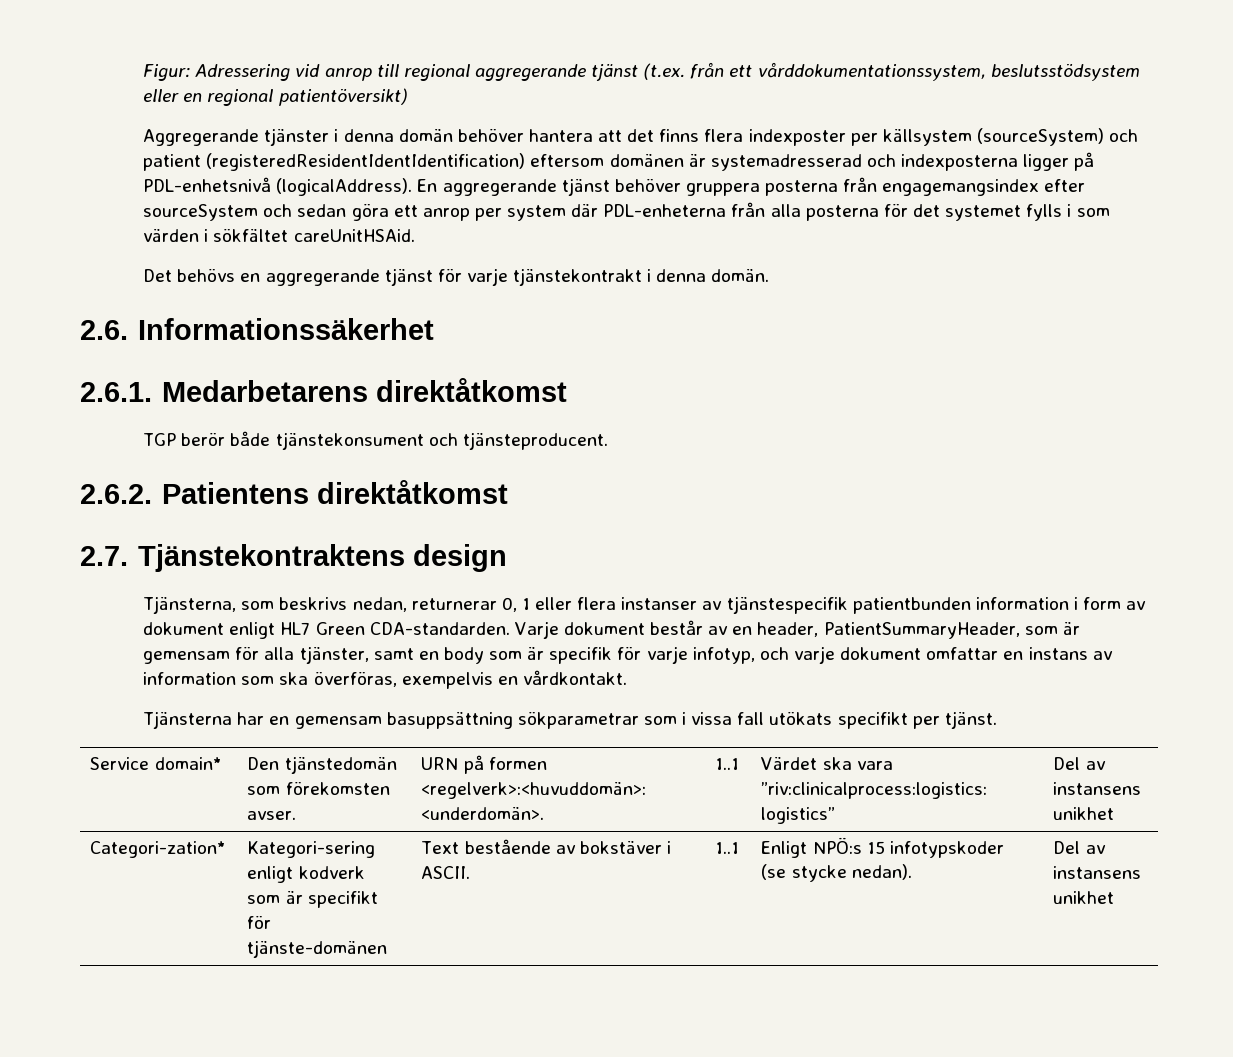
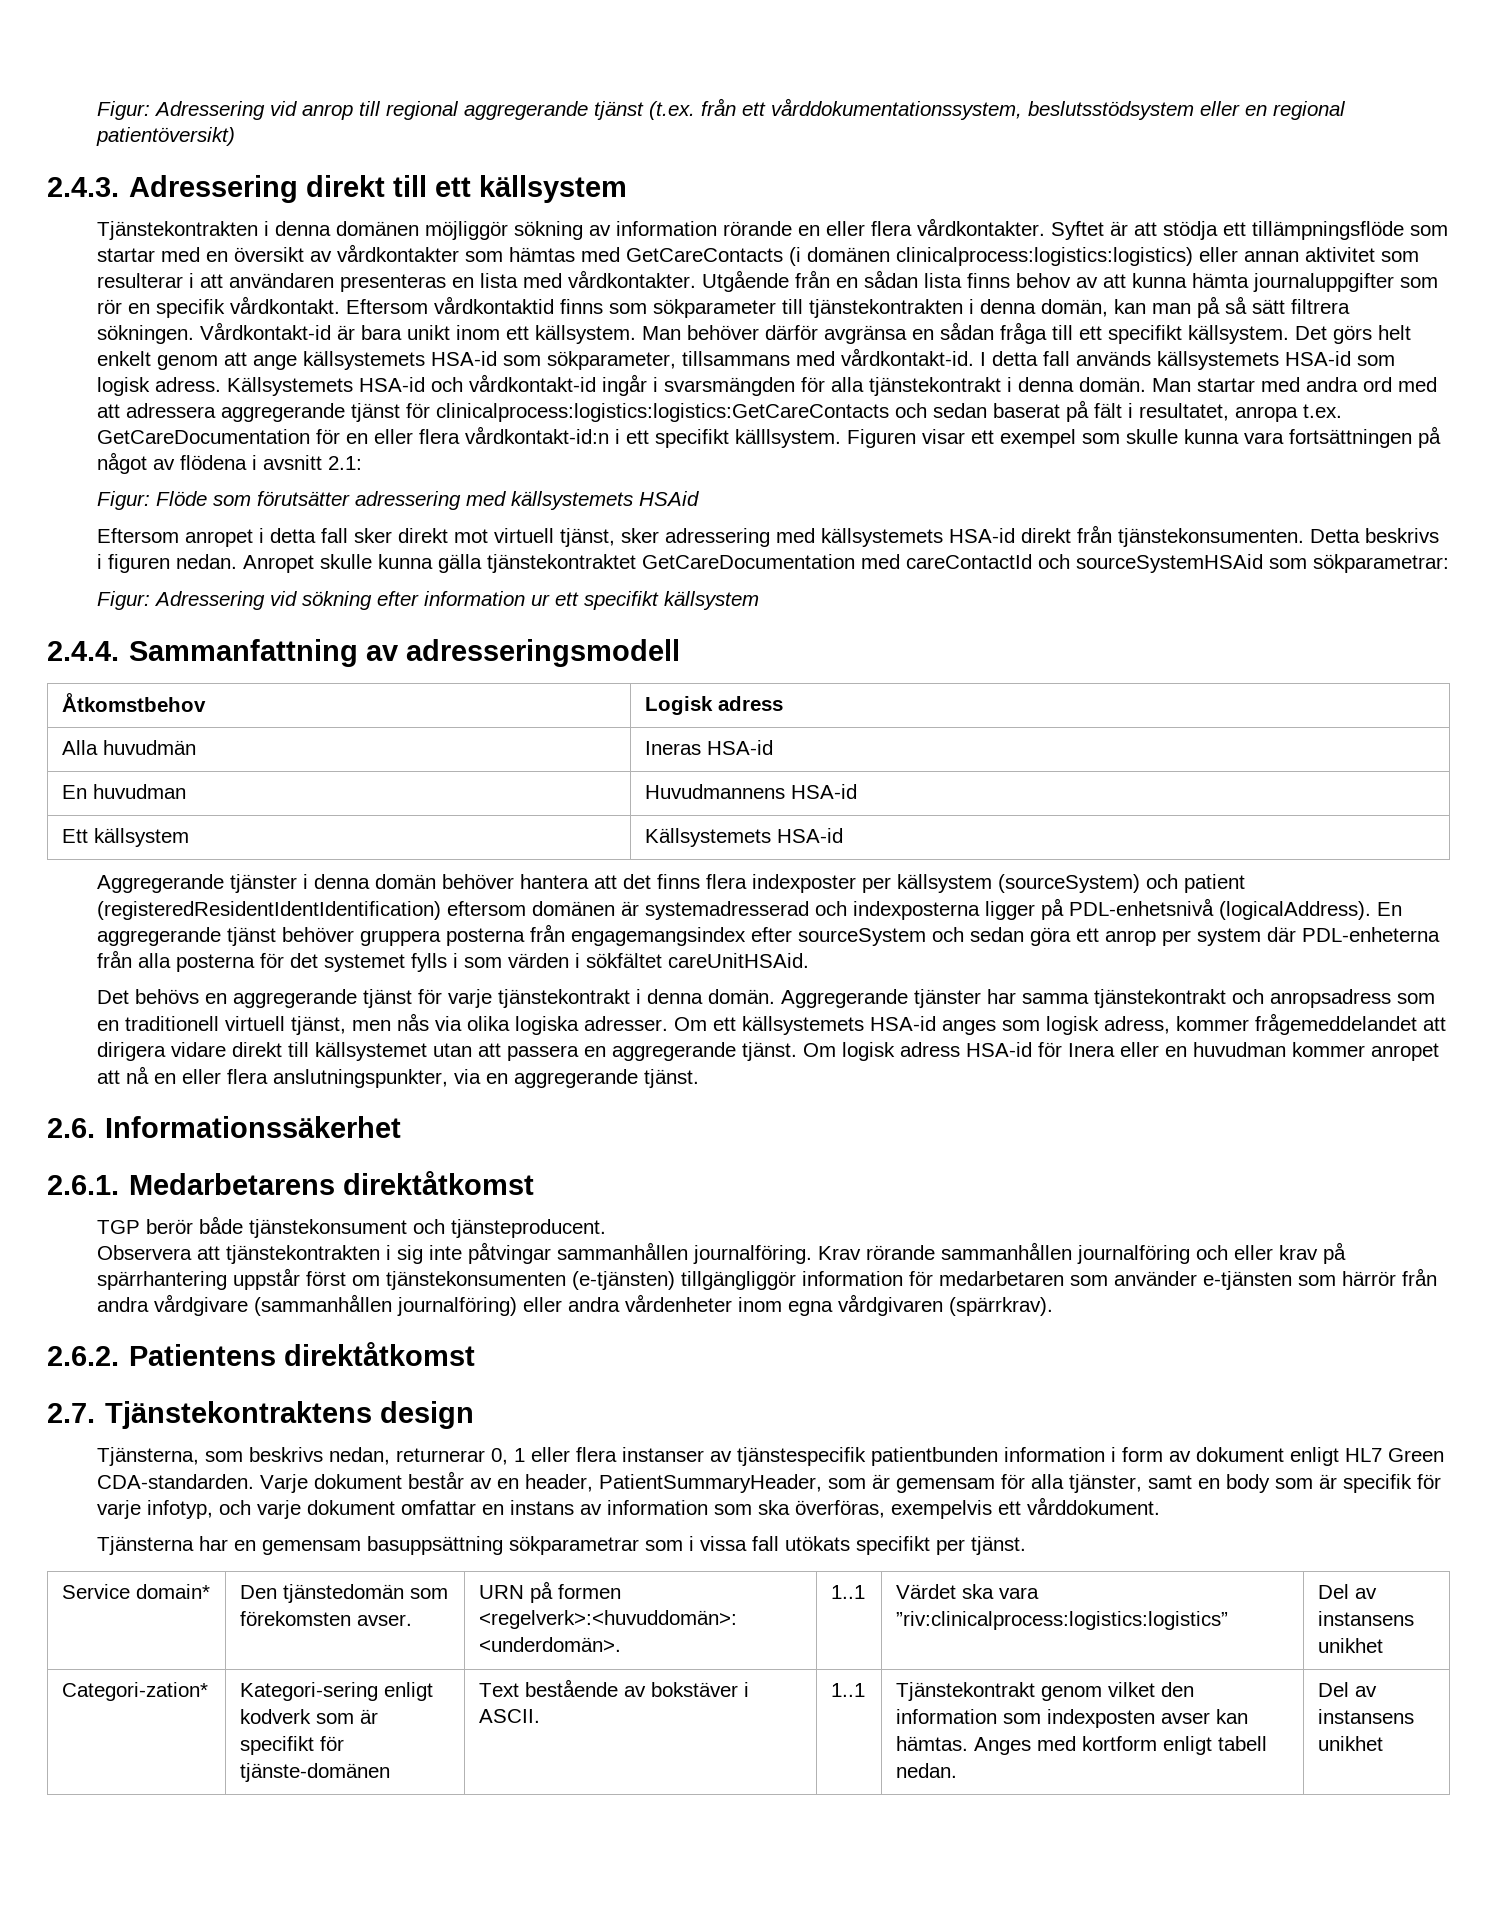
(408, 97) none -> [47,175,628,203] [97,218,1449,240] [97,244,1420,266] [97,270,1439,292] [97,296,1351,318] [97,322,1412,344] [97,348,1396,370] [97,374,1438,396] [97,400,1343,422] [97,426,1442,448] [97,452,363,474] [97,491,700,510] [97,525,1440,547] [97,554,1450,573] [97,591,760,610] [47,639,681,667] [62,693,207,712] [645,696,784,715] [62,740,197,755] [645,740,774,755] [62,784,187,799] [645,784,858,799] [62,828,190,847] [645,828,844,847] // 2.4.3. Adressering direkt till ett källsystem // Tjänstekontrakten i denna domänen möjliggör sökning av information rörande en eller flera vårdkontakter. Syftet är att stödja ett tillämpningsflöde som startar med en översikt av vårdkontakter som hämtas med GetCareContacts (i domänen clinicalprocess:logistics:logistics) eller annan aktivitet som resulterar i att användaren presenteras en lista med vårdkontakter. Utgående från en sådan lista finns behov av att kunna hämta journaluppgifter som rör en specifik vårdkontakt. Eftersom vårdkontaktid finns som sökparameter till tjänstekontrakten i denna domän, kan man på så sätt filtrera sökningen. Vårdkontakt-id är bara unikt inom ett källsystem. Man behöver därför avgränsa en sådan fråga till ett specifikt källsystem. Det görs helt enkelt genom att ange källsystemets HSA-id som sökparameter, tillsammans med vårdkontakt-id. I detta fall används källsystemets HSA-id som logisk adress. Källsystemets HSA-id och vårdkontakt-id ingår i svarsmängden för alla tjänstekontrakt i denna domän. Man startar med andra ord med att adressera aggregerande tjänst för clinicalprocess:logistics:logistics:GetCareContacts och sedan baserat på fält i resultatet, anropa t.ex. GetCareDocumentation för en eller flera vårdkontakt-id:n i ett specifikt källlsystem. Figuren visar ett exempel som skulle kunna vara fortsättningen på något av flödena i avsnitt 2.1: // Figur: Flöde som förutsätter adressering med källsystemets HSAid // Eftersom anropet i detta fall sker direkt mot virtuell tjänst, sker adressering med källsystemets HSA-id direkt från tjänstekonsumenten. Detta beskrivs i figuren nedan. Anropet skulle kunna gälla tjänstekontraktet GetCareDocumentation med careContactId och sourceSystemHSAid som sökparametrar: // Figur: Adressering vid sökning efter information ur ett specifikt källsystem // 2.4.4. Sammanfattning av adresseringsmodell // Åtkomstbehov | Logisk adress // Alla huvudmän | Ineras HSA-id // En huvudman | Huvudmannens HSA-id // Ett källsystem | Källsystemets HSA-id
(770, 275) none -> [781,989,1436,1008] [97,1013,1447,1035] [97,1042,1440,1061] [97,1066,700,1088] Aggregerande tjänster har samma tjänstekontrakt och anropsadress som en traditionell virtuell tjänst, men nås via olika logiska adresser. Om ett källsystemets HSA-id anges som logisk adress, kommer frågemeddelandet att dirigera vidare direkt till källsystemet utan att passera en aggregerande tjänst. Om logisk adress HSA-id för Inera eller en huvudman kommer anropet att nå en eller flera anslutningspunkter, via en aggregerande tjänst.
(608, 441) none -> [97,1242,1347,1264] [97,1268,1438,1290] [97,1294,1054,1316] // Observera att tjänstekontrakten i sig inte påtvingar sammanhållen journalföring. Krav rörande sammanhållen journalföring och eller krav på spärrhantering uppstår först om tjänstekonsumenten (e-tjänsten) tillgängliggör information för medarbetaren som använder e-tjänsten som härrör från andra vårdgivare (sammanhållen journalföring) eller andra vårdenheter inom egna vårdgivaren (spärrkrav).
[497,670,627,685] en vårdkontakt. -> [998,1497,1161,1515] ett vårddokument.
[761,837,1004,858] [761,864,912,882] Enligt NPÖ:s 15 infotypskoder (se stycke nedan). -> [896,1682,1195,1701] [896,1709,1249,1728] [896,1736,1268,1755] [896,1763,958,1778] Tjänstekontrakt genom vilket den information som indexposten avser kan hämtas. Anges med kortform enligt tabell nedan.

